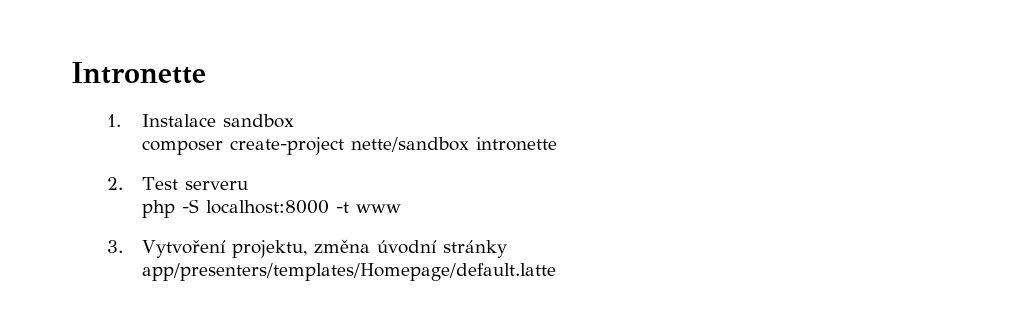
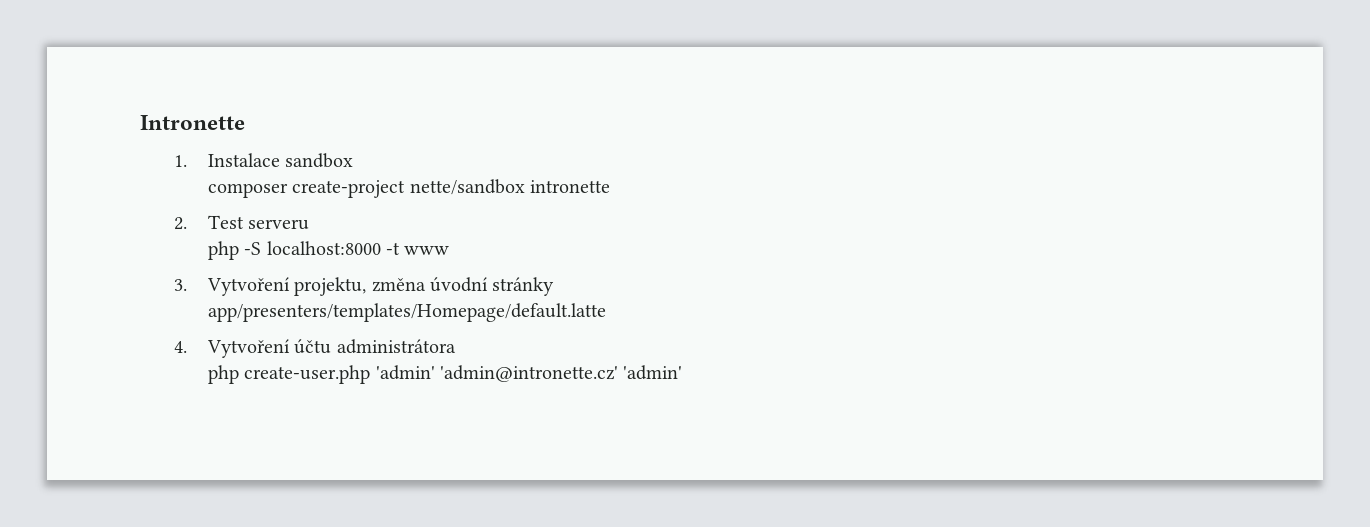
(557, 272) none -> [173,339,456,358] [207,365,683,384] // 4. Vytvoření účtu administrátora // php create-user.php 'admin' 'admin@intronette.cz' 'admin'

